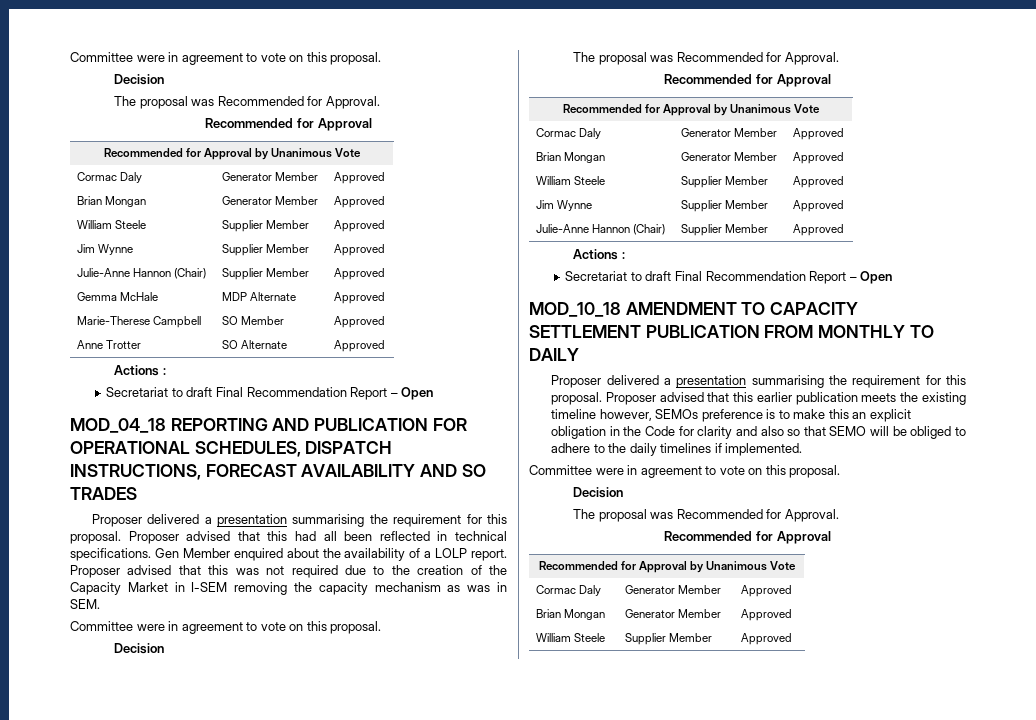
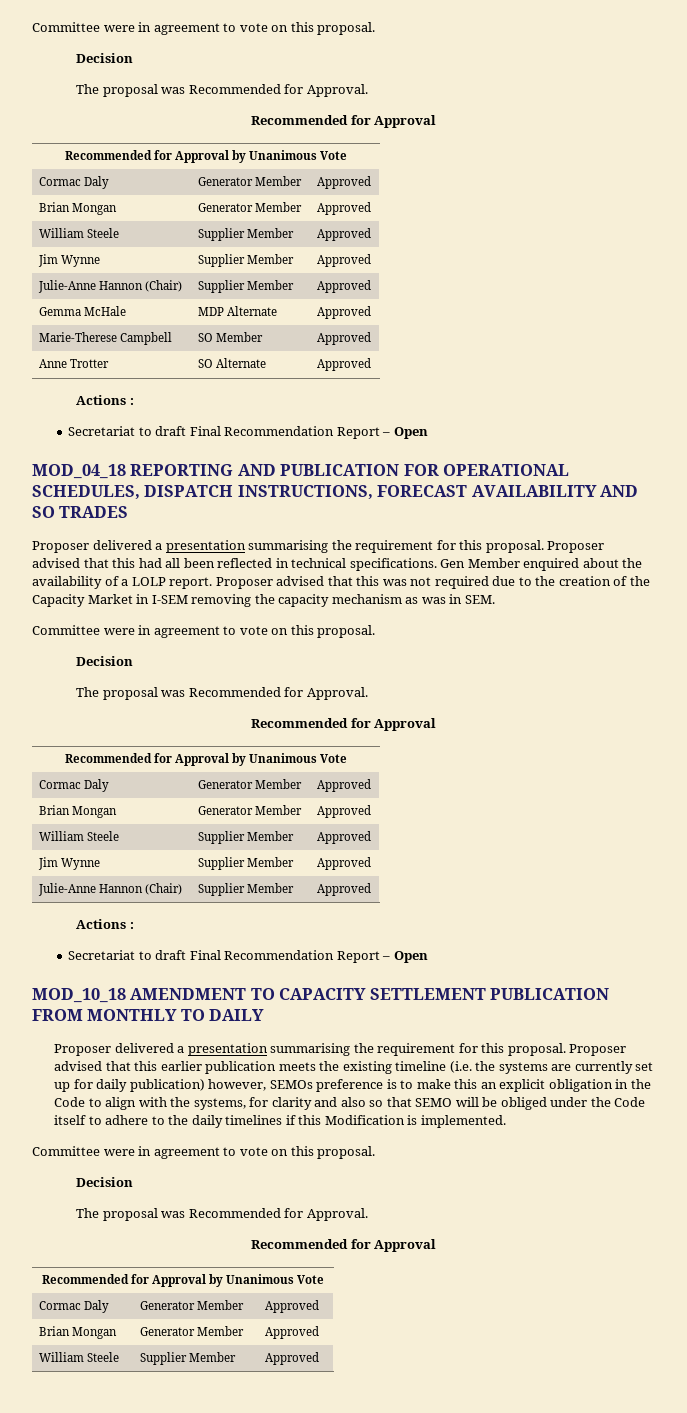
(597, 414) none -> [449,1061,654,1074] [54,1079,205,1092] (i.e. the systems are currently set up for daily publication)
(676, 431) none -> [88,1097,246,1110] to align with the systems,
(952, 432) none -> [550,1097,646,1107] [54,1115,87,1125] under the Code itself
(722, 448) none -> [298,1115,418,1125] this Modification is

